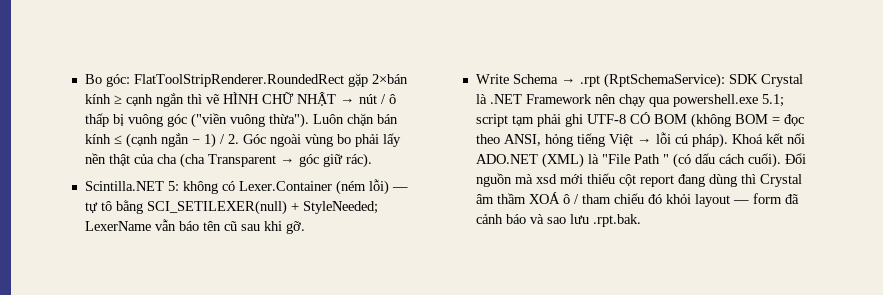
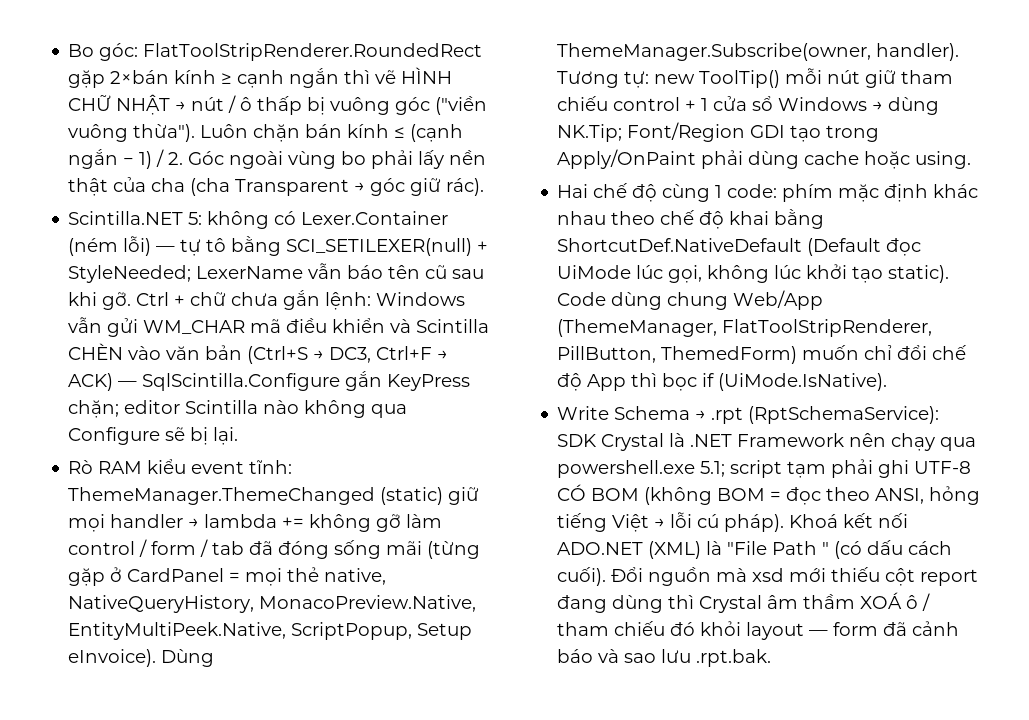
(305, 227) none -> [136,290,466,310] [68,317,490,337] [68,343,449,364] [68,371,471,391] [68,400,408,418] [68,427,239,445] [68,459,293,474] [68,487,480,505] [68,514,443,532] [68,539,481,559] [68,567,387,586] [68,595,477,613] [68,622,473,640] [68,649,215,667] [557,43,960,61] [557,68,954,88] [557,96,940,115] [557,122,880,142] [557,149,972,169] [557,183,979,202] [557,209,825,229] [557,238,922,256] [557,264,950,283] [557,290,824,310] [557,319,933,337] [557,345,968,364] [557,373,888,391] Ctrl + chữ chưa gắn lệnh: Windows vẫn gửi WM_CHAR mã điều khiển và Scintilla CHÈN vào văn bản (Ctrl+S → DC3, Ctrl+F → ACK) — SqlScintilla.Configure gắn KeyPress chặn; editor Scintilla nào không qua Configure sẽ bị lại. // Rò RAM kiểu event tĩnh: ThemeManager.ThemeChanged (static) giữ mọi handler → lambda += không gỡ làm control / form / tab đã đóng sống mãi (từng gặp ở CardPanel = mọi thẻ native, NativeQueryHistory, MonacoPreview.Native, EntityMultiPeek.Native, ScriptPopup, Setup eInvoice). Dùng ThemeManager.Subscribe(owner, handler). Tương tự: new ToolTip() mỗi nút giữ tham chiếu control + 1 cửa sổ Windows → dùng NK.Tip; Font/Region GDI tạo trong Apply/OnPaint phải dùng cache hoặc using. // Hai chế độ cùng 1 code: phím mặc định khác nhau theo chế độ khai bằng ShortcutDef.NativeDefault (Default đọc UiMode lúc gọi, không lúc khởi tạo static). Code dùng chung Web/App (ThemeManager, FlatToolStripRenderer, PillButton, ThemedForm) muốn chỉ đổi chế độ App thì bọc if (UiMode.IsNative).

